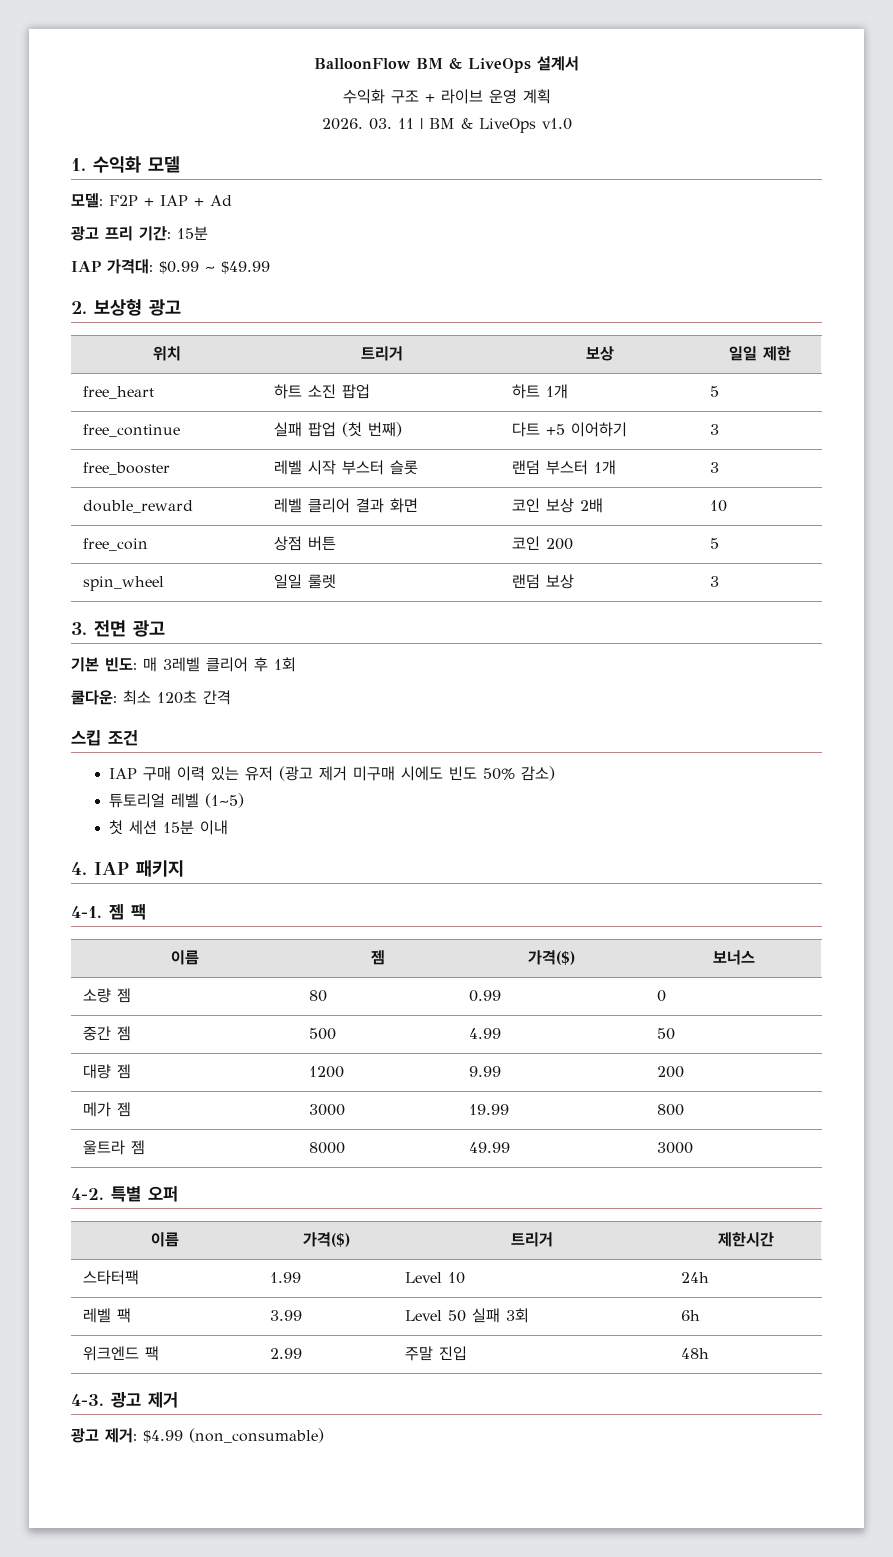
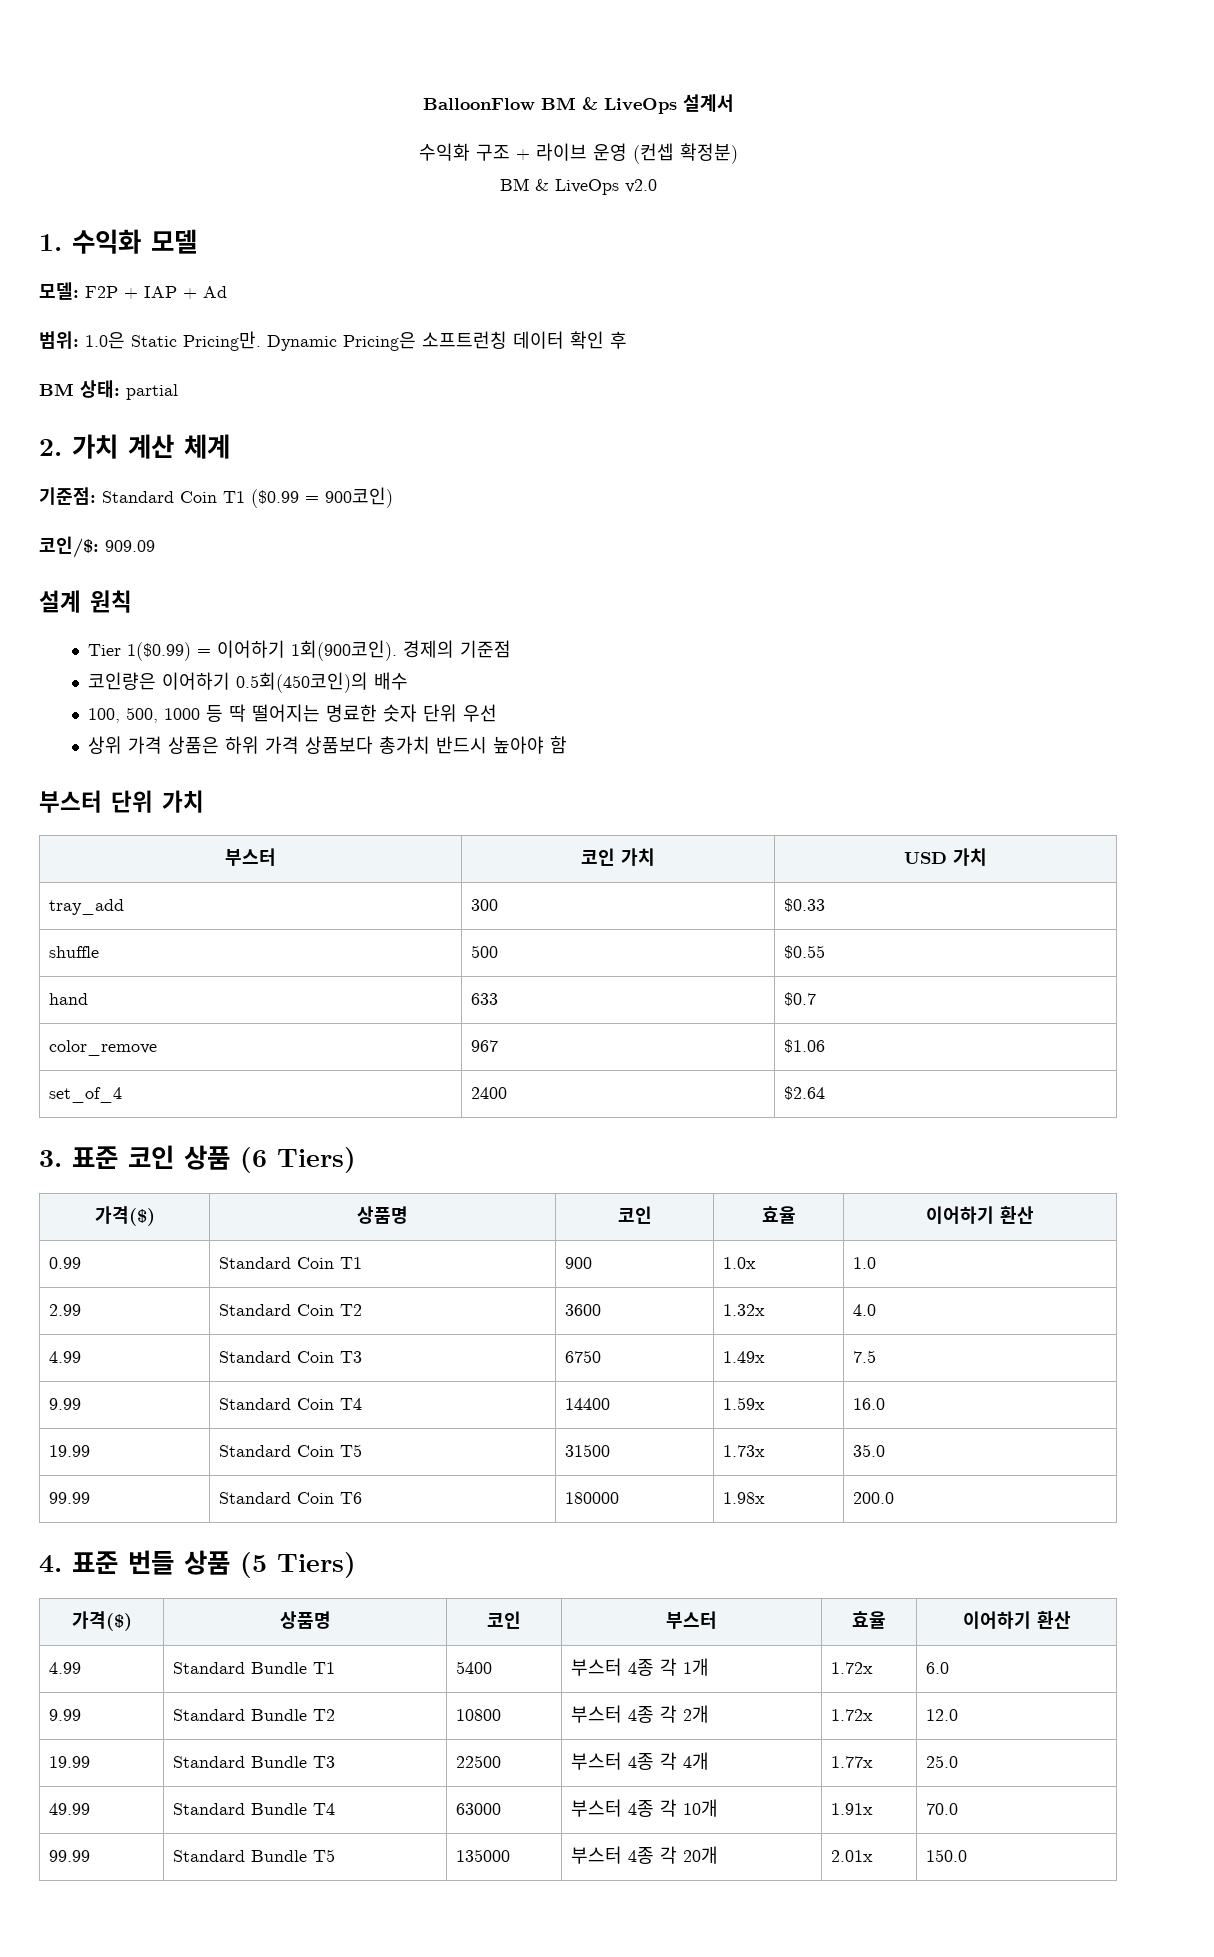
[522,89,551,104] [321,118,572,133] 계획 // 2026. 03. 11 | BM & LiveOps v1.0 -> [632,143,738,164] [499,178,657,195] (컨셉 확정분) // BM & LiveOps v2.0
[71,226,208,241] [71,259,270,274] [71,299,181,316] [153,346,181,361] [360,346,403,361] [585,346,614,361] [729,346,791,361] [82,386,154,399] [273,384,370,399] [511,384,568,399] [709,386,719,397] [82,424,180,437] [273,422,402,437] [511,422,627,437] [709,424,719,435] [82,462,170,475] [273,460,418,475] [511,460,616,475] [709,462,719,473] [82,500,193,513] [273,498,418,513] [511,498,603,513] [709,500,727,512] [82,538,148,551] [273,536,336,551] [511,536,573,550] [709,538,719,549] [82,576,164,591] [273,574,336,589] [511,574,574,589] [709,576,719,587] [71,620,165,637] [71,657,296,672] [71,690,231,705] [71,730,138,746] [109,766,556,781] [109,793,245,808] [109,820,229,835] [71,860,184,877] [71,904,146,920] [170,950,199,965] [370,950,385,965] [528,950,575,965] [712,950,755,965] [82,988,131,1003] [308,990,327,1002] [468,990,501,1002] [656,990,666,1002] [82,1026,131,1041] [308,1028,336,1040] [468,1028,501,1039] [656,1028,675,1040] [82,1064,131,1079] [308,1066,344,1078] [468,1066,501,1077] [656,1066,684,1078] [82,1102,131,1117] [308,1104,345,1116] [468,1104,509,1115] [656,1104,684,1116] [82,1140,145,1155] [308,1142,345,1154] [468,1142,510,1153] [656,1142,693,1154] [71,1186,178,1202] [151,1232,179,1247] [302,1232,350,1247] [510,1232,553,1247] [717,1232,774,1247] [82,1270,139,1285] [269,1272,301,1283] [404,1272,465,1284] [680,1272,709,1283] [82,1308,131,1323] [269,1310,302,1321] [404,1308,529,1323] [680,1310,700,1321] [82,1346,159,1361] [269,1348,302,1359] [404,1346,467,1361] [680,1348,709,1359] [71,1392,178,1408] [71,1428,324,1443] 광고 프리 기간: 15분 // IAP 가격대: $0.99 ~ $49.99 // 2. 보상형 광고 // 위치 | 트리거 | 보상 | 일일 제한 // free_heart | 하트 소진 팝업 | 하트 1개 | 5 // free_continue | 실패 팝업 (첫 번째) | 다트 +5 이어하기 | 3 // free_booster | 레벨 시작 부스터 슬롯 | 랜덤 부스터 1개 | 3 // double_reward | 레벨 클리어 결과 화면 | 코인 보상 2배 | 10 // free_coin | 상점 버튼 | 코인 200 | 5 // spin_wheel | 일일 룰렛 | 랜덤 보상 | 3 // 3. 전면 광고 // 기본 빈도: 매 3레벨 클리어 후 1회 // 쿨다운: 최소 120초 간격 // 스킵 조건 // IAP 구매 이력 있는 유저 (광고 제거 미구매 시에도 빈도 50% 감소) // 튜토리얼 레벨 (1~5) // 첫 세션 15분 이내 // 4. IAP 패키지 // 4-1. 젬 팩 // 이름 | 젬 | 가격($) | 보너스 // 소량 젬 | 80 | 0.99 | 0 // 중간 젬 | 500 | 4.99 | 50 // 대량 젬 | 1200 | 9.99 | 200 // 메가 젬 | 3000 | 19.99 | 800 // 울트라 젬 | 8000 | 49.99 | 3000 // 4-2. 특별 오퍼 // 이름 | 가격($) | 트리거 | 제한시간 // 스타터팩 | 1.99 | Level 10 | 24h // 레벨 팩 | 3.99 | Level 50 실패 3회 | 6h // 위크엔드 팩 | 2.99 | 주말 진입 | 48h // 4-3. 광고 제거 // 광고 제거: $4.99 (non_consumable) -> [39,331,627,351] [39,380,178,400] [39,434,230,459] [39,487,393,508] [39,536,155,558] [39,590,132,613] [88,640,512,661] [88,672,409,693] [88,704,498,723] [88,736,568,754] [39,790,204,813] [225,848,276,866] [581,848,655,866] [904,848,987,866] [48,899,124,915] [470,899,498,911] [783,898,825,912] [48,946,99,958] [470,945,498,958] [783,945,825,959] [48,993,88,1005] [470,993,498,1005] [783,992,816,1006] [48,1040,157,1056] [470,1040,498,1052] [783,1039,825,1053] [48,1087,122,1103] [470,1087,507,1099] [783,1086,825,1100] [39,1145,356,1173] [94,1206,155,1226] [357,1206,408,1224] [617,1206,652,1224] [761,1206,796,1224] [926,1206,1034,1224] [48,1257,81,1269] [218,1257,362,1269] [564,1257,592,1269] [722,1257,756,1269] [852,1257,876,1269] [48,1304,81,1316] [218,1304,362,1316] [564,1304,601,1316] [722,1304,765,1316] [852,1304,876,1316] [48,1351,81,1363] [218,1351,362,1363] [564,1350,601,1363] [722,1351,765,1363] [852,1350,876,1363] [48,1398,81,1410] [218,1398,362,1410] [564,1398,610,1410] [722,1397,765,1410] [852,1398,885,1410] [48,1445,90,1457] [218,1444,362,1457] [564,1444,610,1457] [722,1445,765,1457] [852,1444,885,1457] [48,1492,90,1504] [218,1492,362,1504] [564,1492,619,1504] [722,1492,765,1504] [852,1492,894,1504] [39,1550,356,1578] [71,1611,132,1631] [279,1611,331,1629] [487,1611,521,1629] [666,1611,717,1629] [852,1611,886,1629] [962,1611,1071,1629] [48,1662,81,1674] [172,1662,335,1674] [455,1661,492,1674] [570,1658,709,1676] [830,1662,873,1674] [925,1662,949,1674] [48,1709,81,1721] [172,1709,335,1721] [455,1709,501,1721] [570,1705,709,1723] [830,1709,873,1721] [925,1709,958,1721] [48,1756,90,1768] [172,1756,335,1768] [455,1755,501,1768] [570,1752,709,1770] [830,1756,873,1768] [925,1755,958,1768] [48,1803,90,1815] [172,1803,335,1815] [455,1803,501,1815] [570,1799,718,1817] [830,1803,873,1815] [925,1803,958,1815] [48,1850,90,1862] [172,1849,335,1862] [455,1849,510,1862] [570,1846,718,1864] [830,1850,873,1862] [925,1849,967,1862] 범위: 1.0은 Static Pricing만. Dynamic Pricing은 소프트런칭 데이터 확인 후 // BM 상태: partial // 2. 가치 계산 체계 // 기준점: Standard Coin T1 ($0.99 = 900코인) // 코인/$: 909.09 // 설계 원칙 // Tier 1($0.99) = 이어하기 1회(900코인). 경제의 기준점 // 코인량은 이어하기 0.5회(450코인)의 배수 // 100, 500, 1000 등 딱 떨어지는 명료한 숫자 단위 우선 // 상위 가격 상품은 하위 가격 상품보다 총가치 반드시 높아야 함 // 부스터 단위 가치 // 부스터 | 코인 가치 | USD 가치 // tray_add | 300 | $0.33 // shuffle | 500 | $0.55 // hand | 633 | $0.7 // color_remove | 967 | $1.06 // set_of_4 | 2400 | $2.64 // 3. 표준 코인 상품 (6 Tiers) // 가격($) | 상품명 | 코인 | 효율 | 이어하기 환산 // 0.99 | Standard Coin T1 | 900 | 1.0x | 1.0 // 2.99 | Standard Coin T2 | 3600 | 1.32x | 4.0 // 4.99 | Standard Coin T3 | 6750 | 1.49x | 7.5 // 9.99 | Standard Coin T4 | 14400 | 1.59x | 16.0 // 19.99 | Standard Coin T5 | 31500 | 1.73x | 35.0 // 99.99 | Standard Coin T6 | 180000 | 1.98x | 200.0 // 4. 표준 번들 상품 (5 Tiers) // 가격($) | 상품명 | 코인 | 부스터 | 효율 | 이어하기 환산 // 4.99 | Standard Bundle T1 | 5400 | 부스터 4종 각 1개 | 1.72x | 6.0 // 9.99 | Standard Bundle T2 | 10800 | 부스터 4종 각 2개 | 1.72x | 12.0 // 19.99 | Standard Bundle T3 | 22500 | 부스터 4종 각 4개 | 1.77x | 25.0 // 49.99 | Standard Bundle T4 | 63000 | 부스터 4종 각 10개 | 1.91x | 70.0 // 99.99 | Standard Bundle T5 | 135000 | 부스터 4종 각 20개 | 2.01x | 150.0

